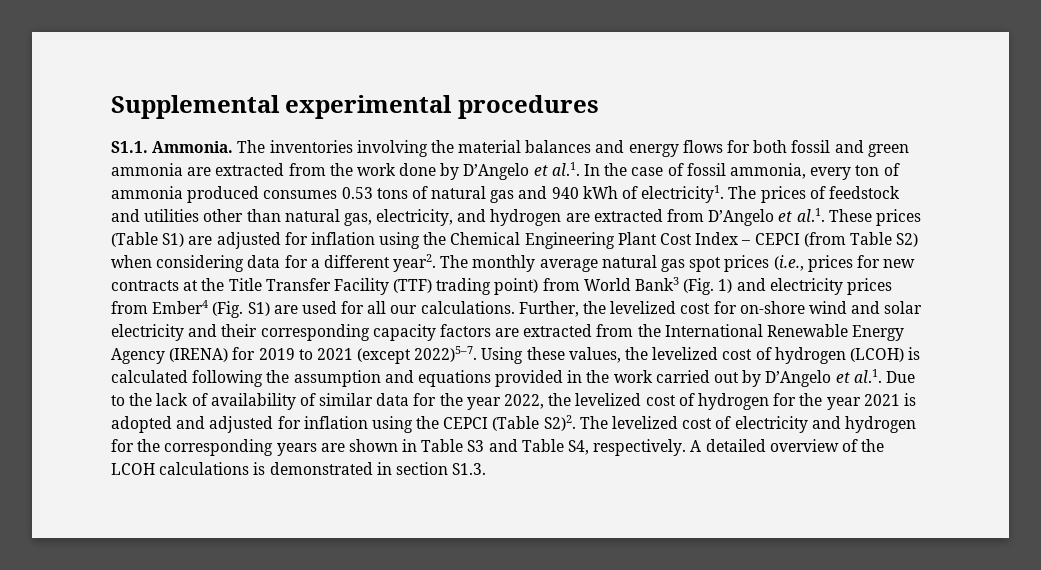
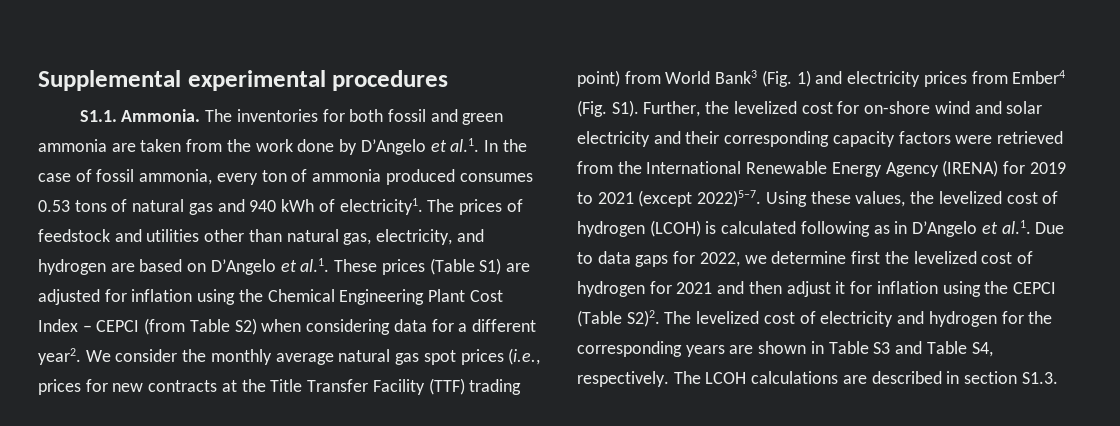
[356,140,723,157] involving the material balances and energy flows -> (318, 115) none
[215,163,285,176] extracted -> [140,139,182,152] taken
[593,209,705,222] extracted from -> [139,259,207,272] based on
[440,255,469,268] The -> [85,349,207,362] We consider the
[247,301,515,316] S1) are used for all our calculations. -> [611,100,639,117] S1).
[495,324,593,337] are extracted -> [955,131,1064,144] were retrieved
[266,370,762,387] the assumption and equations provided in the work carried out by -> [873,221,908,234] as in
[129,393,545,410] the lack of availability of similar data for the year 2022, -> [597,251,881,267] data gaps for 2022, we determine first
[799,393,916,410] [111,416,274,433] the year 2021 is adopted and adjusted -> [676,281,846,297] 2021 and then adjust it
[690,439,885,452] [111,462,373,475] A detailed overview of the LCOH calculations is demonstrated -> [673,371,942,384] The LCOH calculations are described

